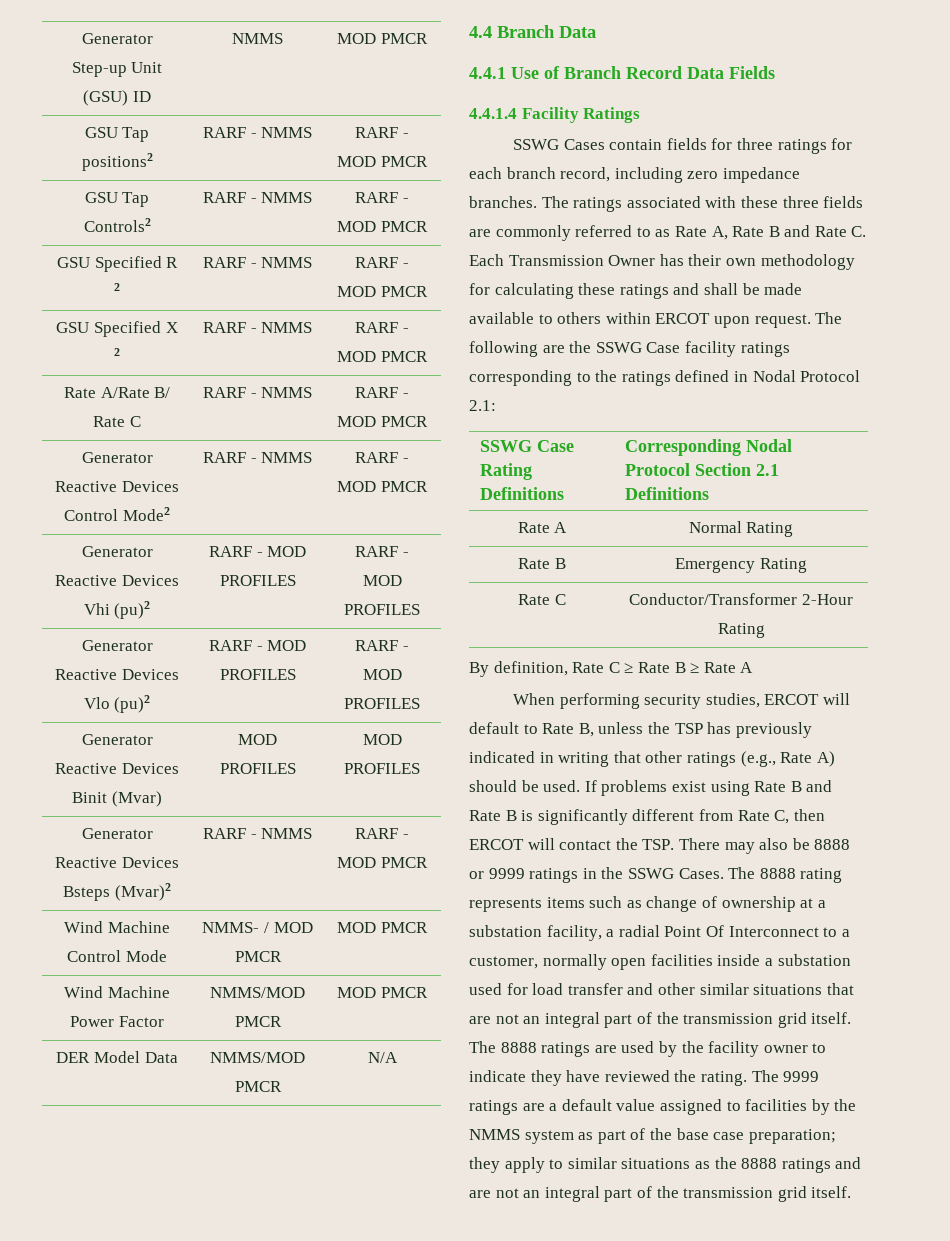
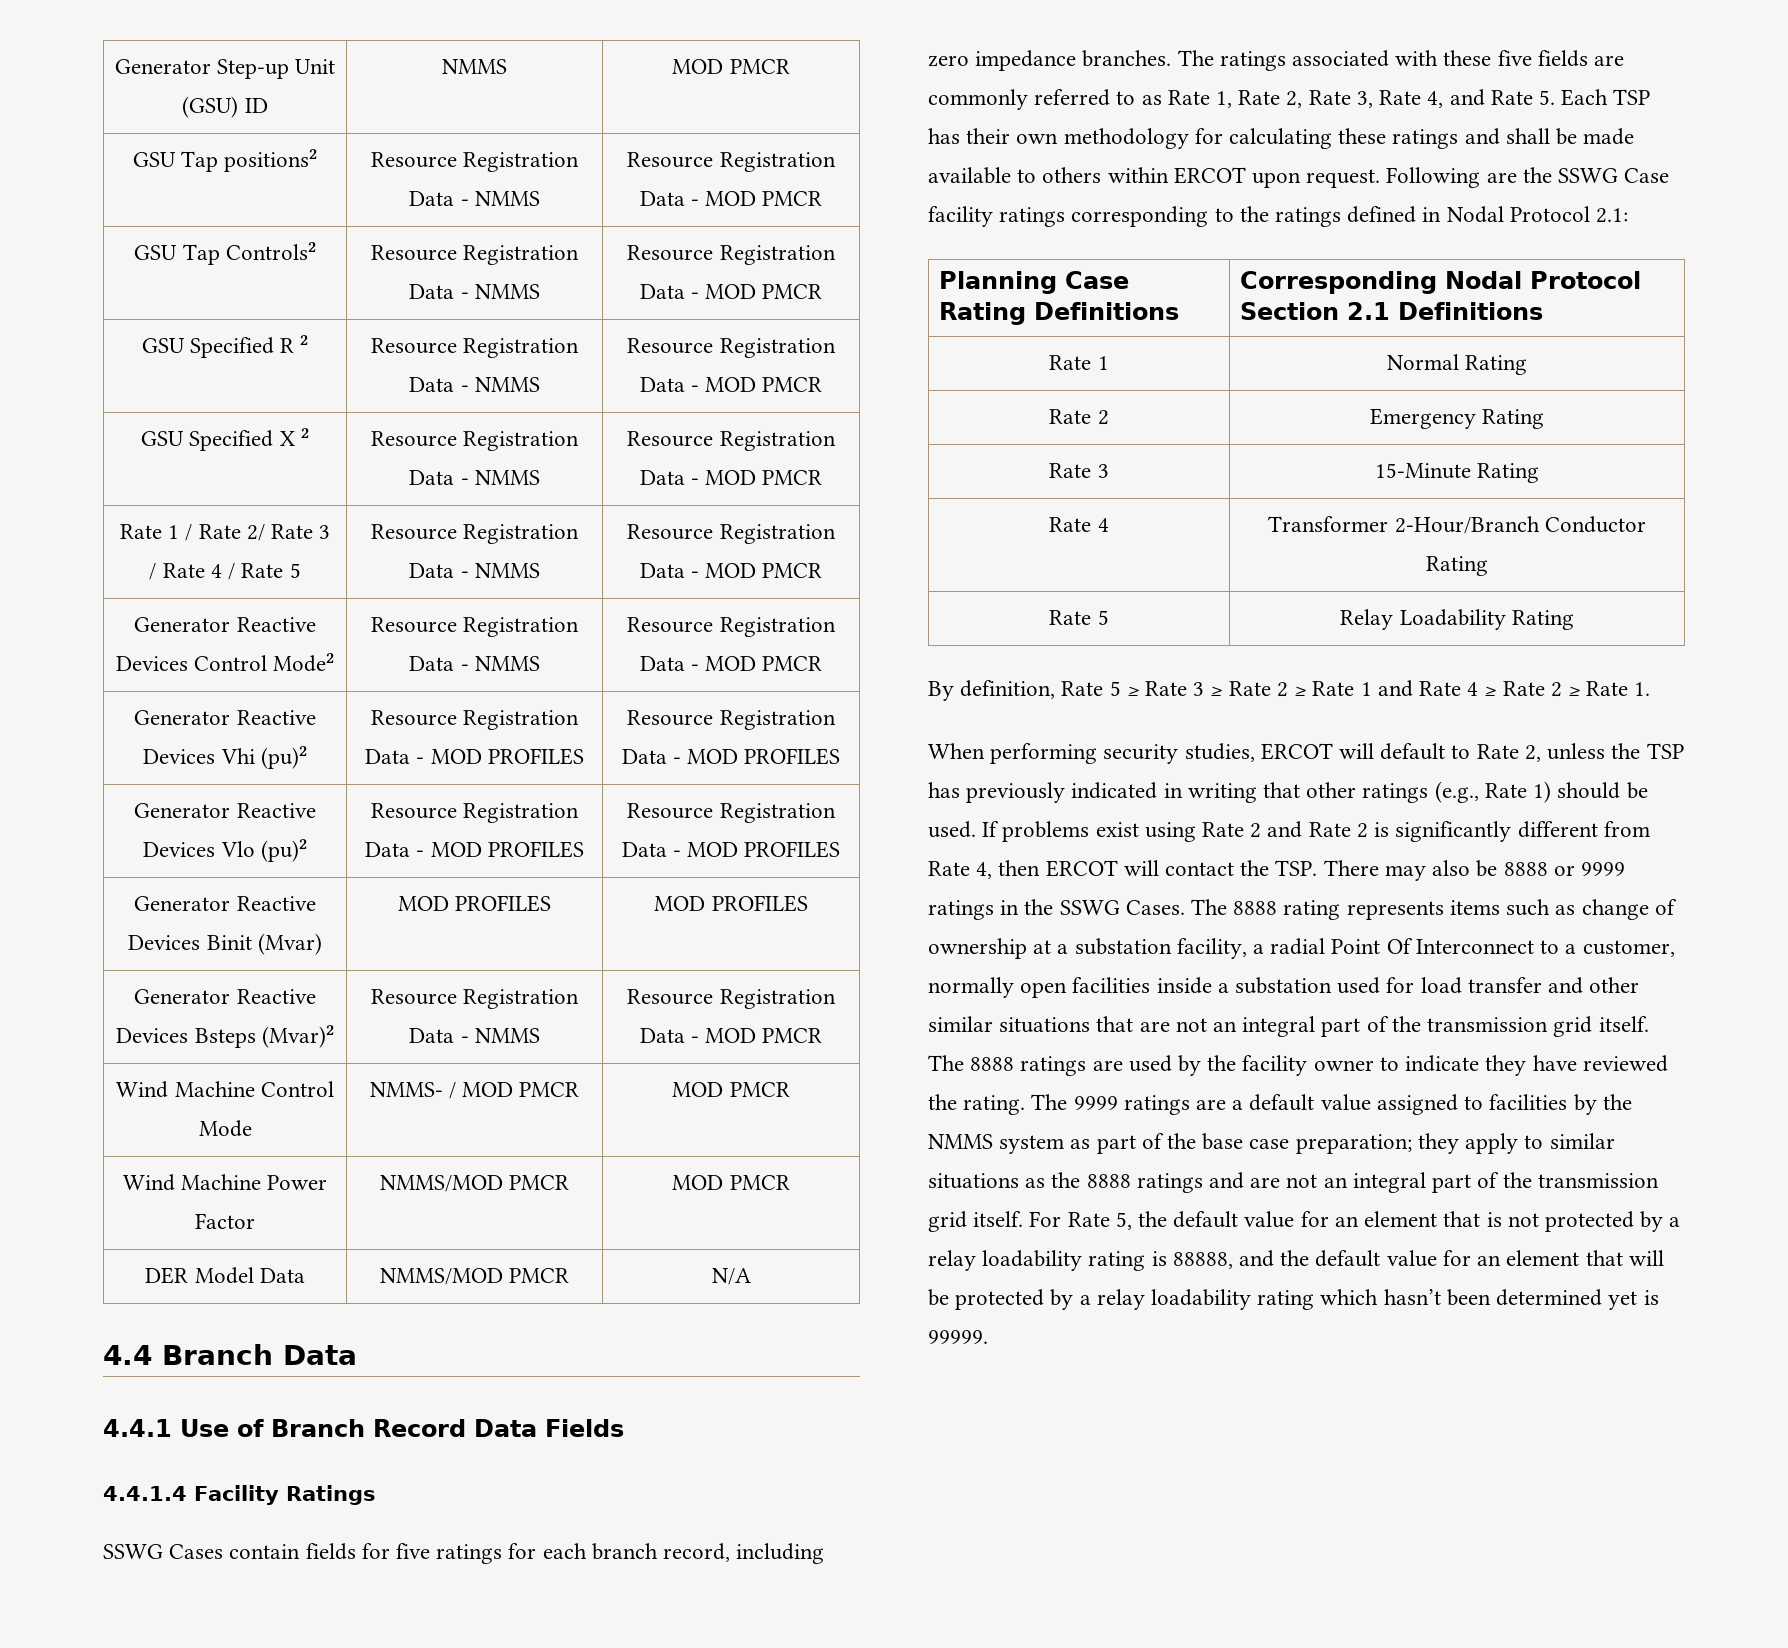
[202,127,313,138] [355,127,399,138] RARF - NMMS | RARF -> [370,152,580,172] [409,191,540,206] [627,152,836,172] [639,191,685,206] Resource Registration Data - NMMS | Resource Registration Data
[202,192,313,203] [355,192,399,203] RARF - NMMS | RARF -> [370,245,580,265] [409,284,540,299] [627,245,836,265] [639,284,685,299] Resource Registration Data - NMMS | Resource Registration Data
[202,257,313,268] [355,257,399,268] RARF - NMMS | RARF -> [370,338,580,358] [409,377,540,392] [627,338,836,358] [639,377,685,392] Resource Registration Data - NMMS | Resource Registration Data
[202,322,313,333] [355,322,399,333] RARF - NMMS | RARF -> [370,431,580,451] [409,470,540,485] [627,431,836,451] [639,470,685,485] Resource Registration Data - NMMS | Resource Registration Data
[100,387,171,398] [93,416,141,427] [202,387,313,398] [355,387,399,398] A/Rate B/ Rate C | RARF - NMMS | RARF -> [168,524,331,541] [149,563,301,580] [370,524,580,544] [409,563,540,578] [627,524,836,544] [639,563,685,578] 1 / Rate 2/ Rate 3 / Rate 4 / Rate 5 | Resource Registration Data - NMMS | Resource Registration Data
[202,452,313,463] [355,452,399,463] RARF - NMMS | RARF -> [370,617,580,637] [409,656,540,671] [627,617,836,637] [639,656,685,671] Resource Registration Data - NMMS | Resource Registration Data
[208,546,307,557] [219,575,296,586] [355,546,399,557] RARF - MOD PROFILES | RARF -> [370,710,580,730] [365,748,584,765] [627,710,836,730] [621,749,667,764] Resource Registration Data - MOD PROFILES | Resource Registration Data
[208,640,307,651] [219,669,296,680] [355,640,399,651] RARF - MOD PROFILES | RARF -> [370,803,580,823] [365,841,584,858] [627,803,836,823] [621,842,667,857] Resource Registration Data - MOD PROFILES | Resource Registration Data
[202,828,313,839] [355,828,399,839] RARF - NMMS | RARF -> [370,989,580,1009] [409,1028,540,1043] [627,989,836,1009] [639,1028,685,1043] Resource Registration Data - NMMS | Resource Registration Data
[737,138,774,150] three -> [396,1543,431,1559] five
[782,196,819,208] three -> [1497,50,1532,66] five
[711,225,867,240] [469,254,656,266] A, Rate B and Rate C. Each Transmission Owner -> [1216,89,1651,108] 1, Rate 2, Rate 3, Rate 4, and Rate 5. Each TSP
[815,312,843,324] [469,341,538,357] The following -> [1386,167,1481,188] Following
[480,440,533,452] SSWG -> [938,271,1057,294] Planning
[554,522,568,533] A -> [1097,356,1109,370] 1
[554,558,566,569] B -> [1097,410,1109,425] 2
[554,594,566,605] [629,593,853,605] C | Conductor/Transformer 2-Hour -> [1097,464,1109,478] [1374,463,1540,483] [1049,517,1109,532] [1268,516,1646,534] [1426,556,1488,576] [1049,610,1109,625] [1340,609,1506,630] 3 | 15-Minute Rating // Rate 4 | Transformer 2-Hour/Branch Conductor Rating // Rate 5 | Relay Loadability
[608,662,754,673] C ≥ Rate B ≥ Rate A -> [1109,680,1651,697] 5 ≥ Rate 3 ≥ Rate 2 ≥ Rate 1 and Rate 4 ≥ Rate 2 ≥ Rate 1.
[578,723,594,737] B, -> [1524,745,1541,762] 2,
[816,751,835,767] A) -> [1533,781,1552,803] 1)
[790,780,833,792] [469,810,517,821] B and Rate B -> [1250,821,1368,838] 2 and Rate 2
[774,810,790,824] C, -> [976,862,993,879] 4,
(852, 1192) none -> [1029,1211,1681,1232] [928,1250,1664,1271] [928,1289,1659,1310] [928,1330,988,1344] For Rate 5, the default value for an element that is not protected by a relay loadability rating is 88888, and the default value for an element that will be protected by a relay loadability rating which hasn’t been determined yet is 99999.

